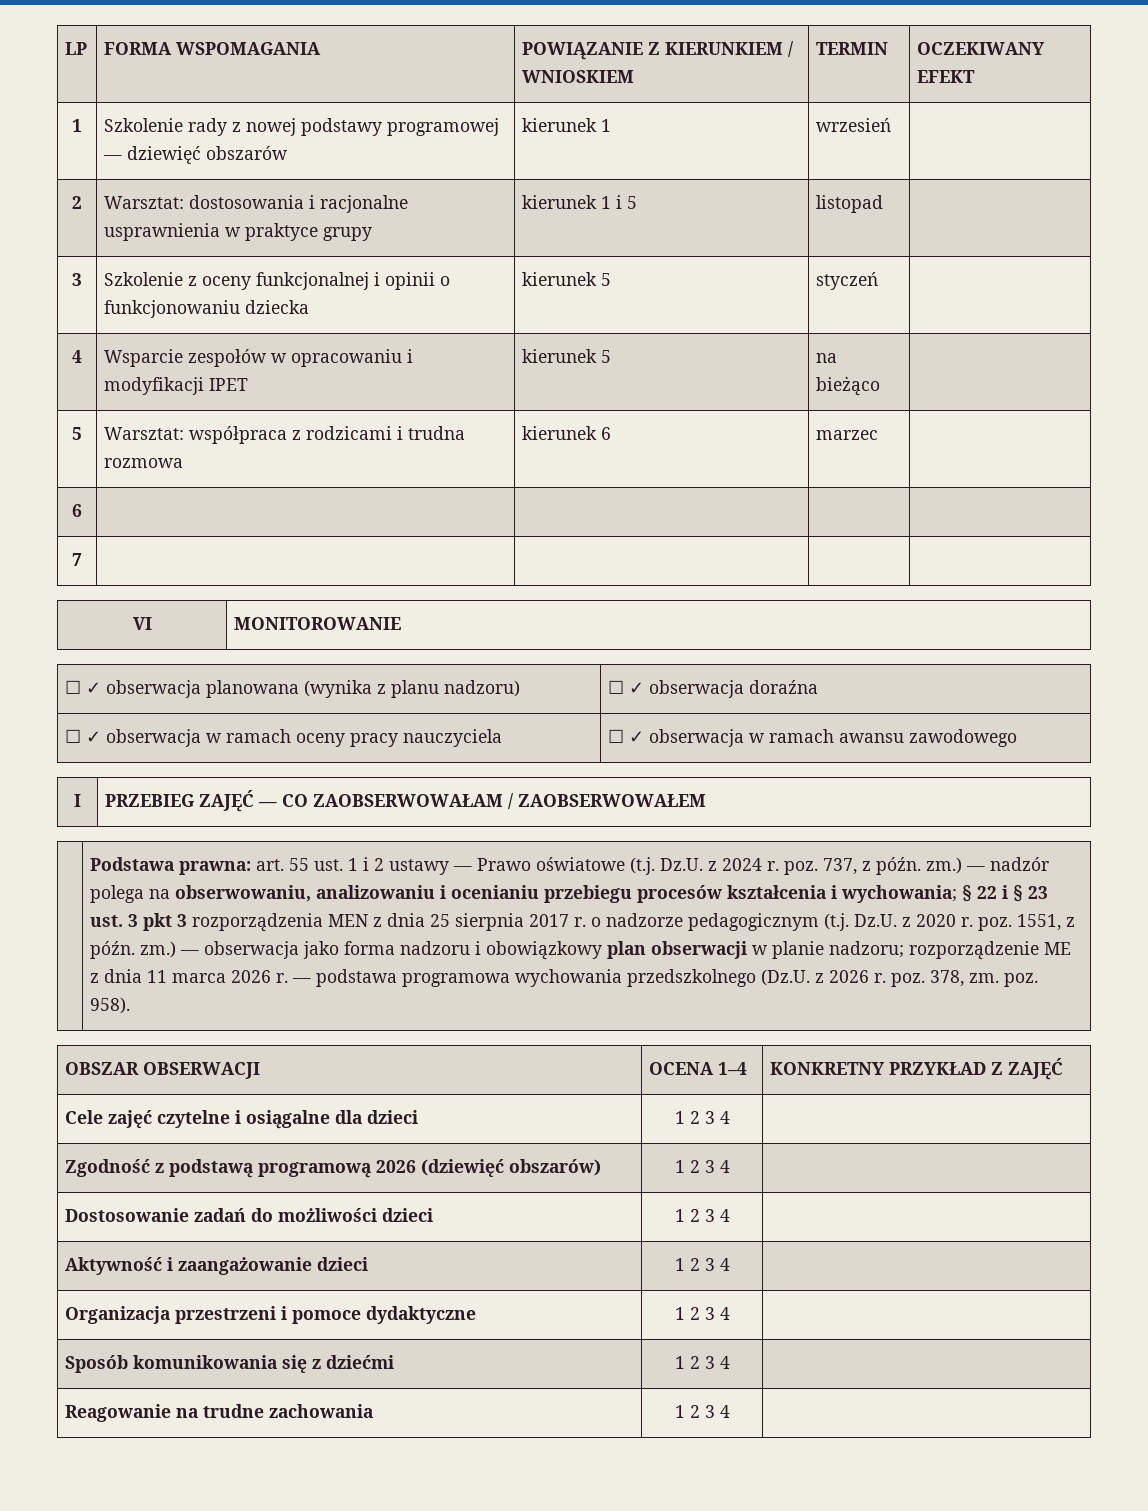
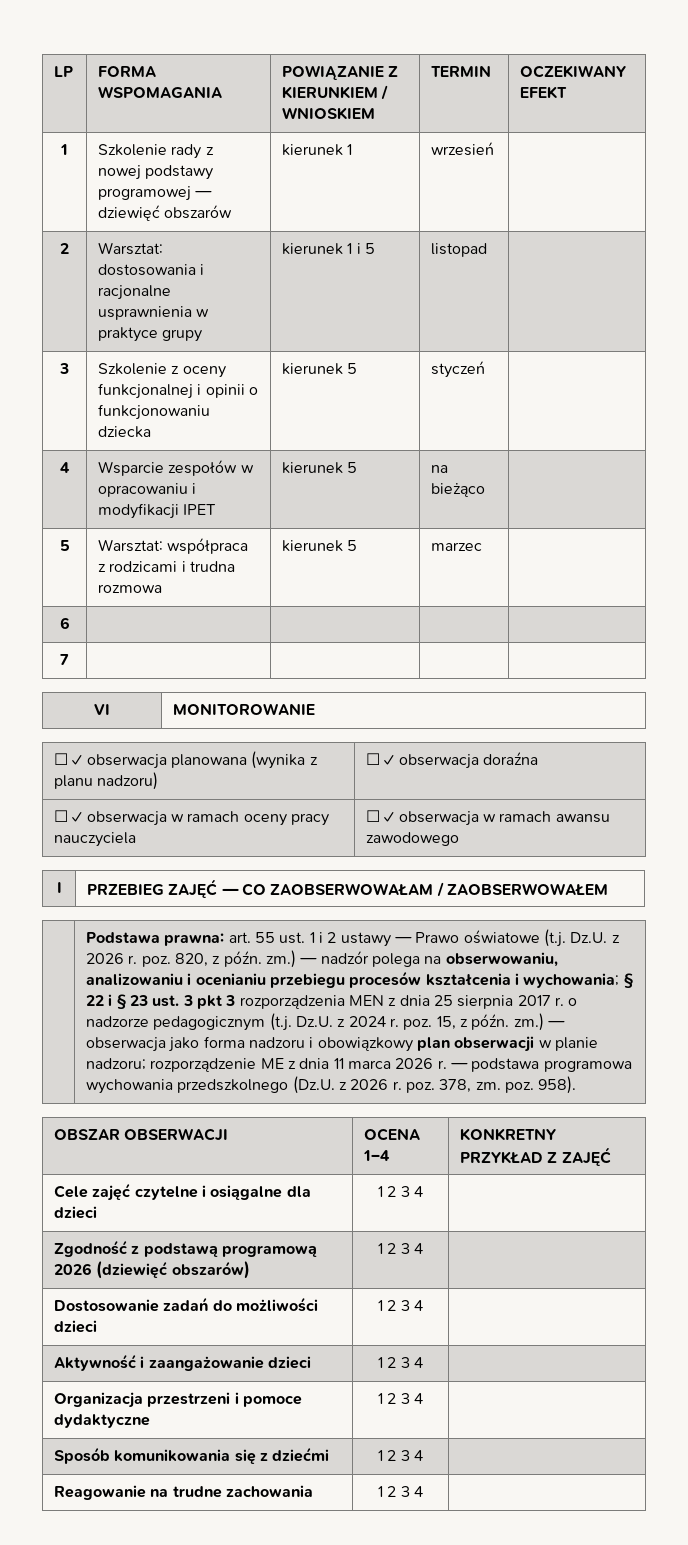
[601,427,612,440] 6 -> [347,540,358,551] 5
[722,858,858,875] 2024 r. poz. 737, -> [86,953,209,967] 2026 r. poz. 820,
[916,914,1062,931] 2020 r. poz. 1551, -> [348,1016,456,1030] 2024 r. poz. 15,

